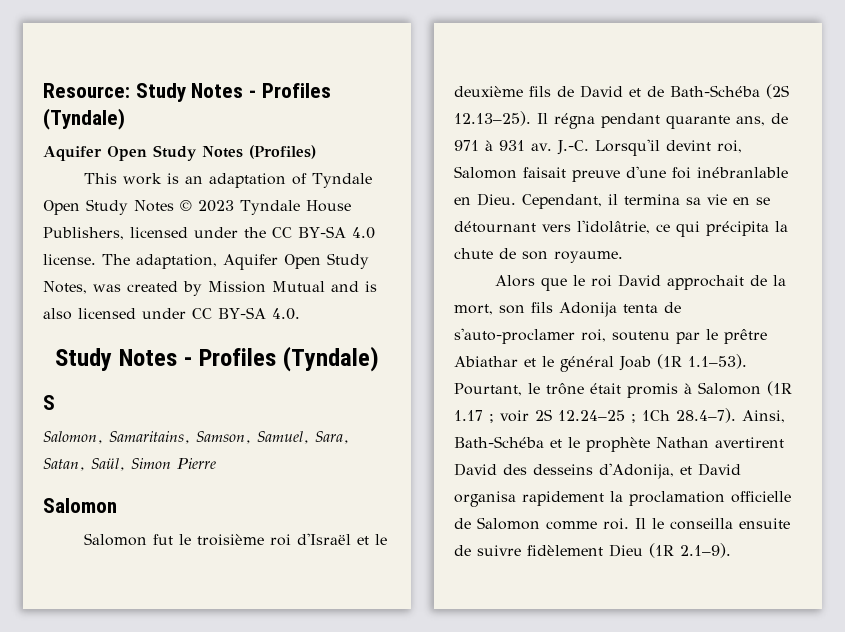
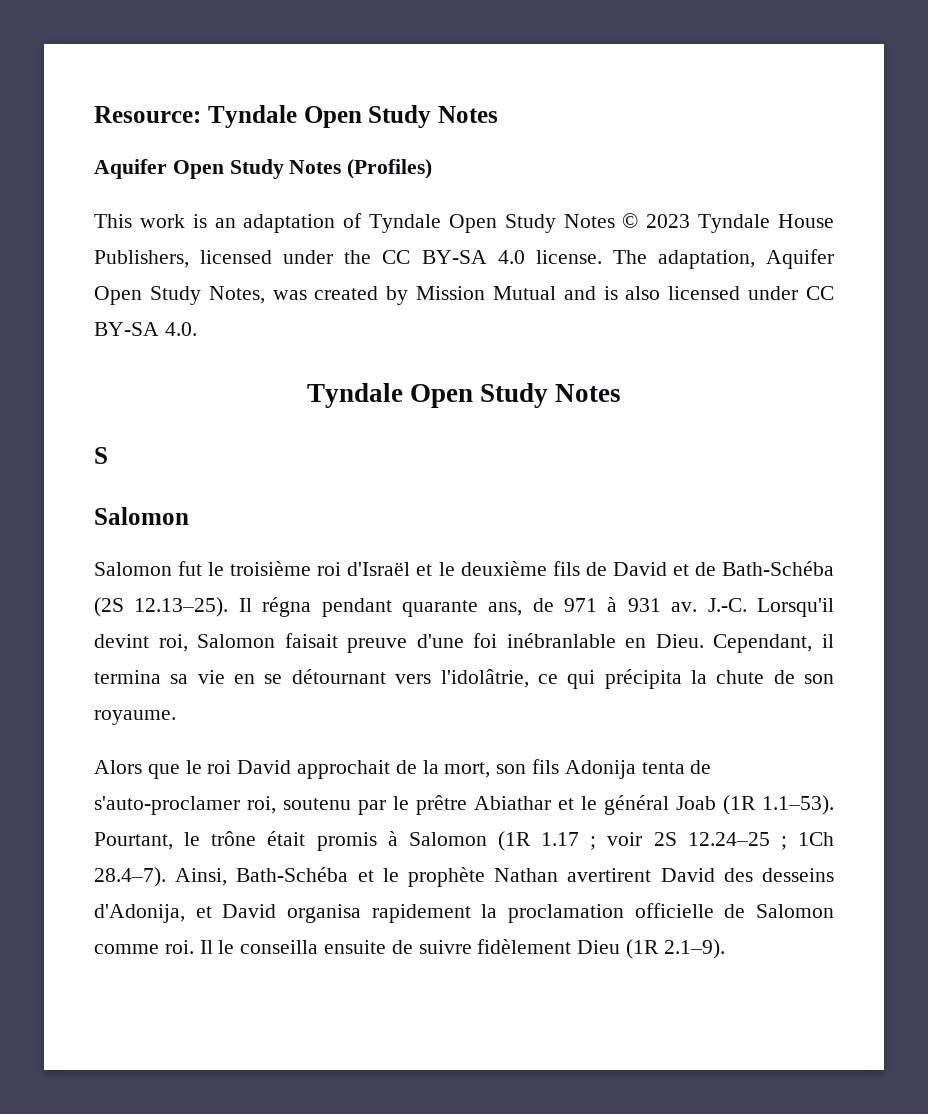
[135,83,331,102] [43,108,125,130] Study Notes - Profiles (Tyndale) -> [207,105,498,128] Tyndale Open Study Notes
[55,346,379,372] [43,395,55,410] [43,431,349,444] [43,458,216,471] Study Notes - Profiles (Tyndale) // S // Salomon, Samaritains, Samson, Samuel, Sara, Satan, Saül, Simon Pierre -> [306,383,622,408] [94,447,108,464] Tyndale Open Study Notes // S

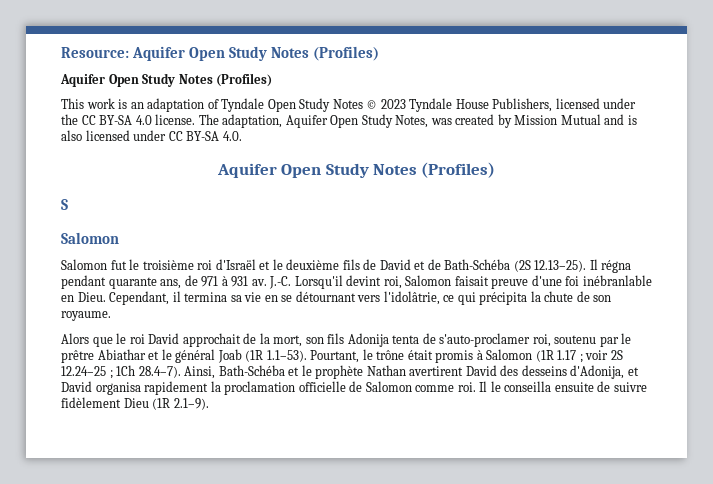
[207,105,498,128] Tyndale Open Study Notes -> [132,46,380,61] Aquifer Open Study Notes (Profiles)
[306,383,622,408] Tyndale Open Study Notes -> [216,162,496,178] Aquifer Open Study Notes (Profiles)

